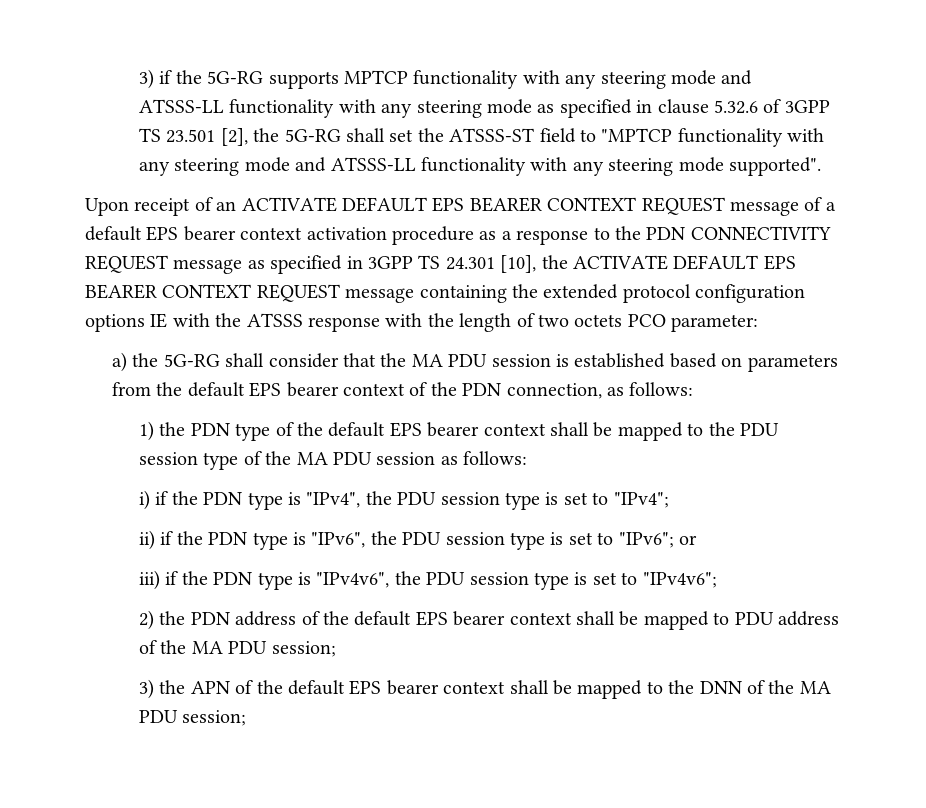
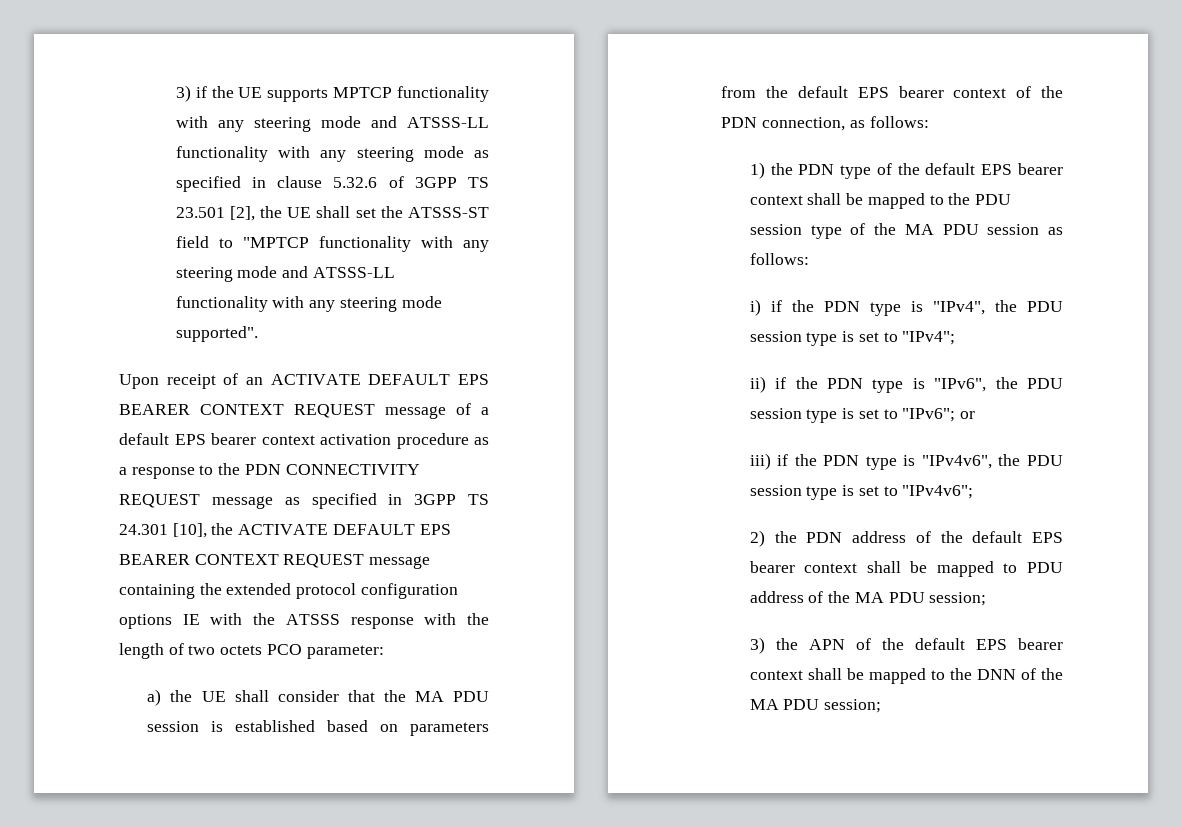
[207,71,264,84] 5G-RG -> [238,87,263,98] UE
[284,129,341,142] 5G-RG -> [287,207,312,218] UE
[163,354,220,367] 5G-RG -> [201,691,226,702] UE

